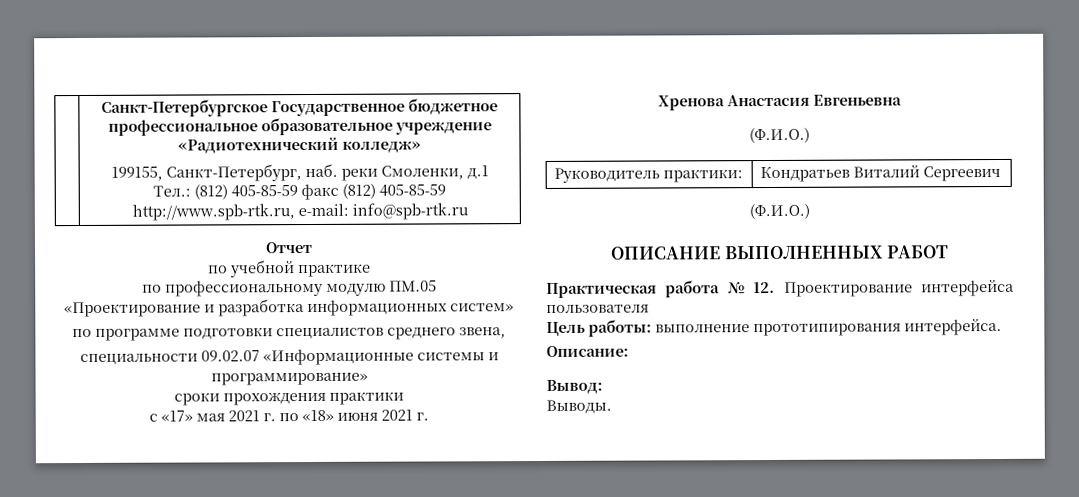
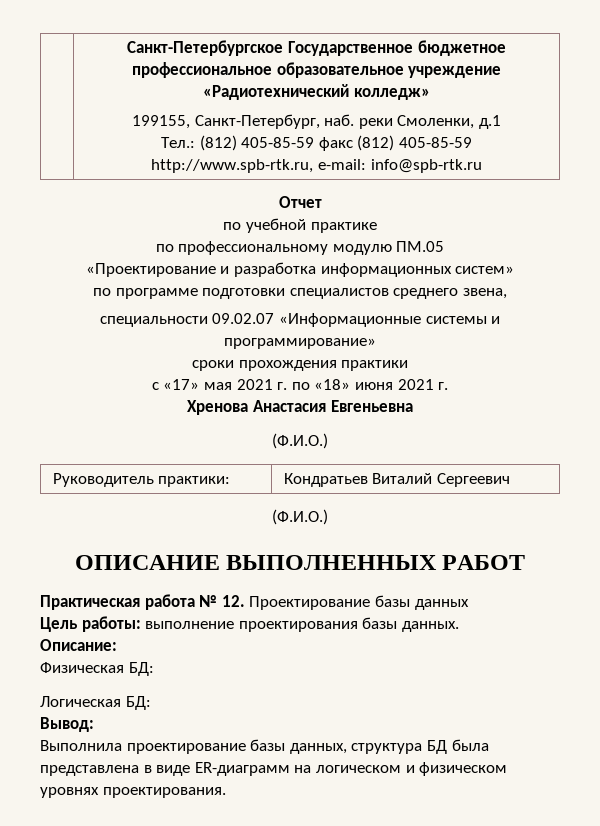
[921,279,1014,297] [546,304,649,313] интерфейса пользователя -> [374,595,469,610] базы данных
[753,318,1002,337] [546,345,629,357] [546,379,603,394] [546,399,612,414] прототипирования интерфейса. // Описание: // Вывод: // Выводы. -> [238,617,459,632] [40,639,117,651] [40,662,154,676] [40,696,151,710] [40,717,94,732] [40,739,489,754] [40,762,508,776] [40,787,226,798] проектирования базы данных. // Описание: // Физическая БД: // Логическая БД: // Вывод: // Выполнила проектирование базы данных, структура БД была представлена в виде ER-диаграмм на логическом и физическом уровнях проектирования.

